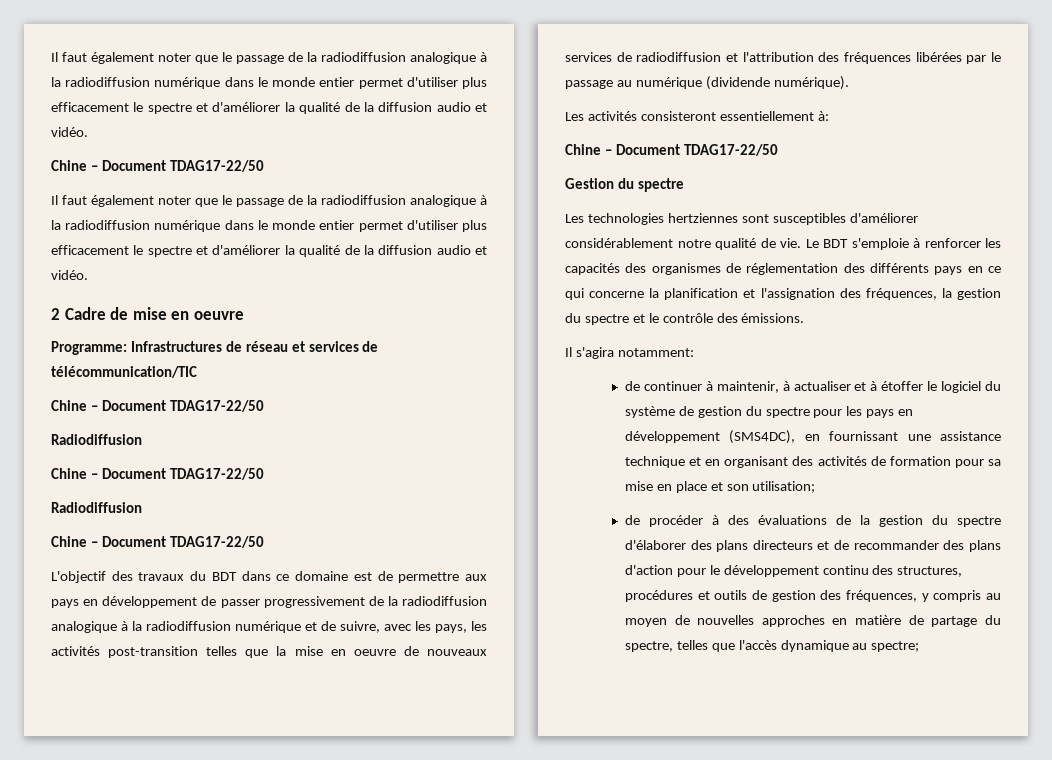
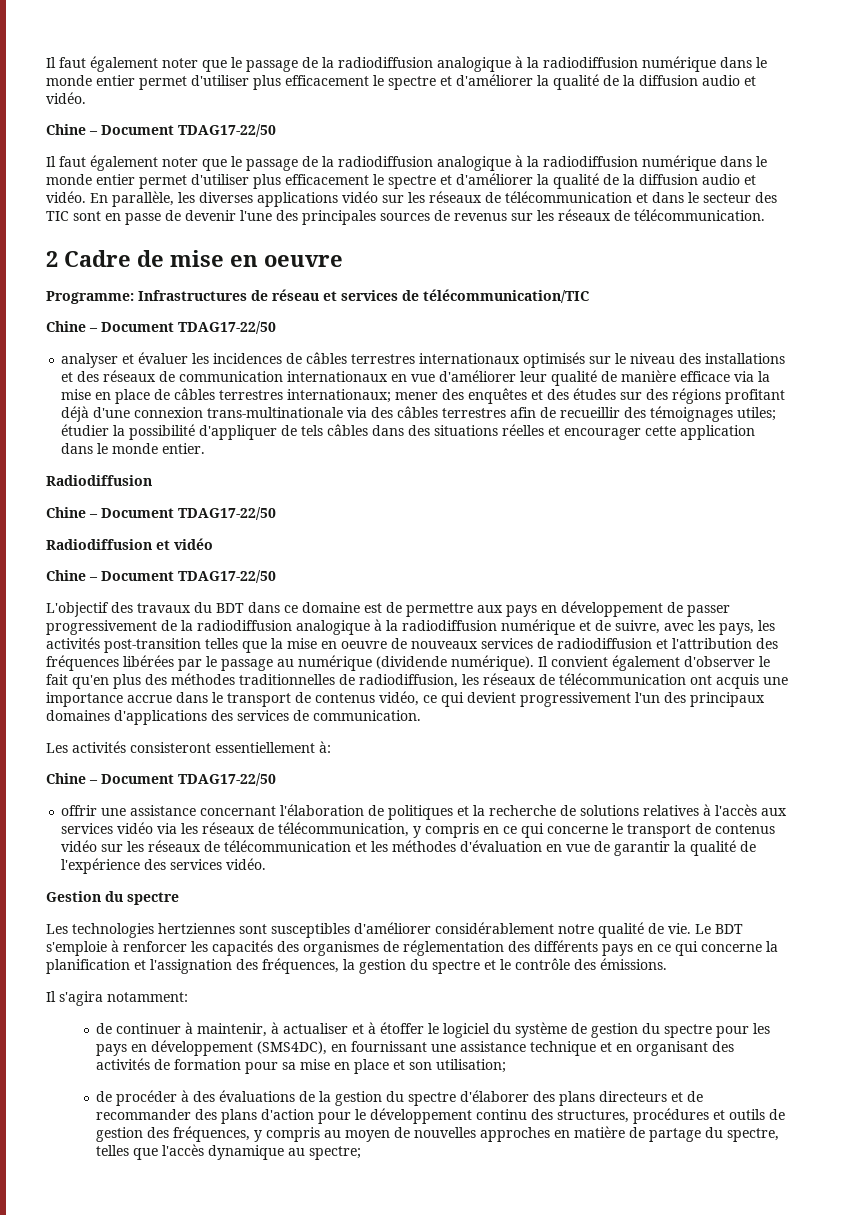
(88, 275) none -> [90,191,777,207] [46,209,765,225] En parallèle, les diverses applications vidéo sur les réseaux de télécommunication et dans le secteur des TIC sont en passe de devenir l'une des principales sources de revenus sur les réseaux de télécommunication.
(264, 406) none -> [61,352,786,368] [61,370,771,386] [61,388,786,404] [61,406,777,422] [61,424,756,440] [61,443,206,454] // analyser et évaluer les incidences de câbles terrestres internationaux optimisés sur le niveau des installations et des réseaux de communication internationaux en vue d'améliorer leur qualité de manière efficace via la mise en place de câbles terrestres internationaux; mener des enquêtes et des études sur des régions profitant déjà d'une connexion trans-multinationale via des câbles terrestres afin de recueillir des témoignages utiles; étudier la possibilité d'appliquer de tels câbles dans des situations réelles et encourager cette application dans le monde entier.
(142, 507) none -> [156,538,213,550] et vidéo
(849, 83) none -> [538,655,770,671] [46,673,788,689] [46,691,765,707] [46,710,421,725] Il convient également d'observer le fait qu'en plus des méthodes traditionnelles de radiodiffusion, les réseaux de télécommunication ont acquis une importance accrue dans le transport de contenus vidéo, ce qui devient progressivement l'un des principaux domaines d'applications des services de communication.
(778, 150) none -> [61,804,788,820] [61,822,776,838] [61,840,757,856] [61,858,267,874] // offrir une assistance concernant l'élaboration de politiques et la recherche de solutions relatives à l'accès aux services vidéo via les réseaux de télécommunication, y compris en ce qui concerne le transport de contenus vidéo sur les réseaux de télécommunication et les méthodes d'évaluation en vue de garantir la qualité de l'expérience des services vidéo.

